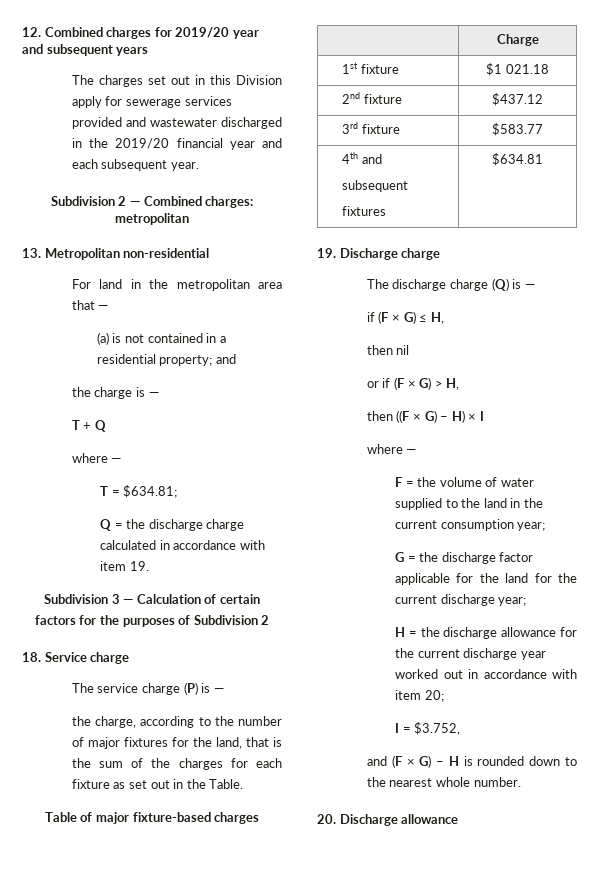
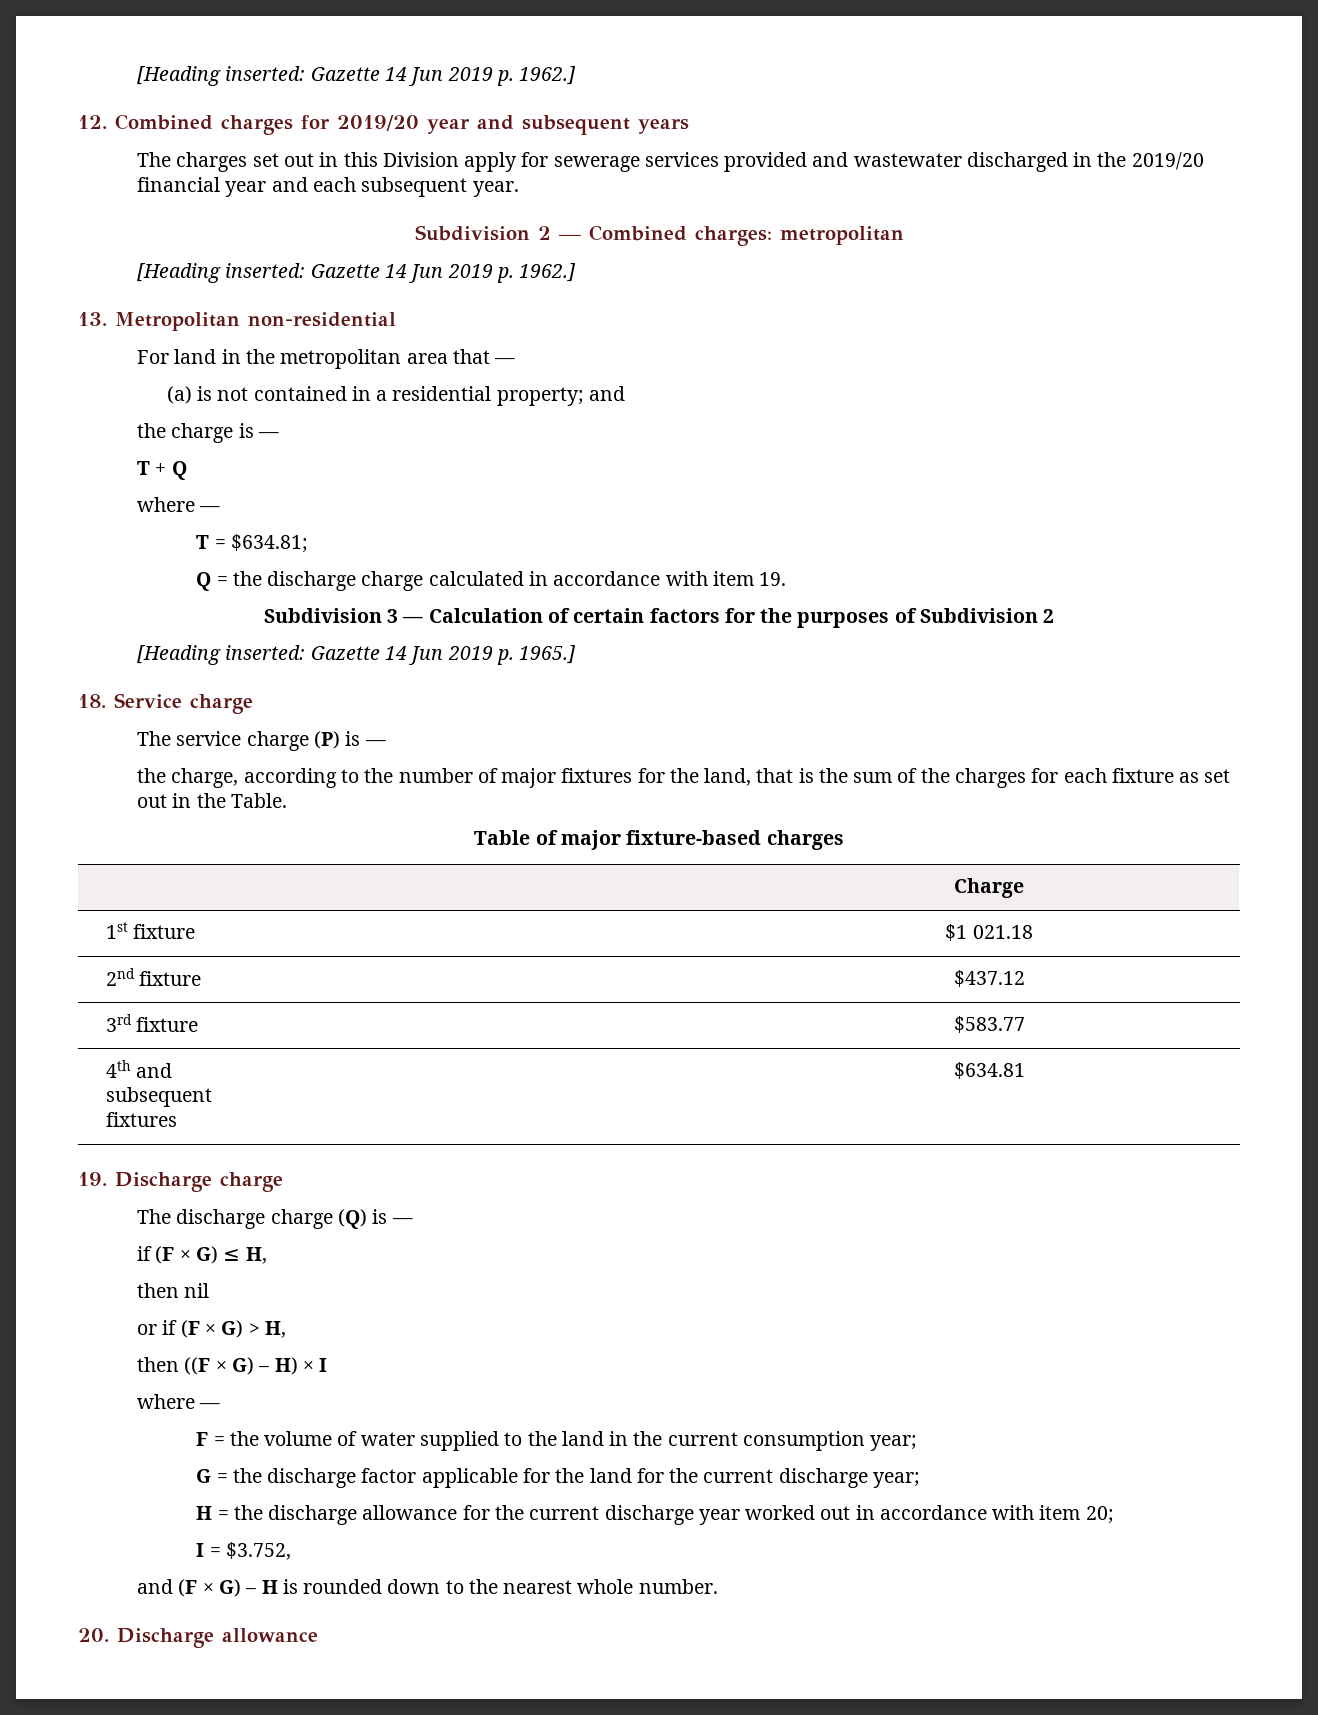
(22, 32) none -> [137,66,577,86] [Heading inserted: Gazette 14 Jun 2019 p. 1962.] //
(189, 219) none -> [137,263,577,283] // [Heading inserted: Gazette 14 Jun 2019 p. 1962.]
(270, 620) none -> [137,645,577,665] // [Heading inserted: Gazette 14 Jun 2019 p. 1965.]

